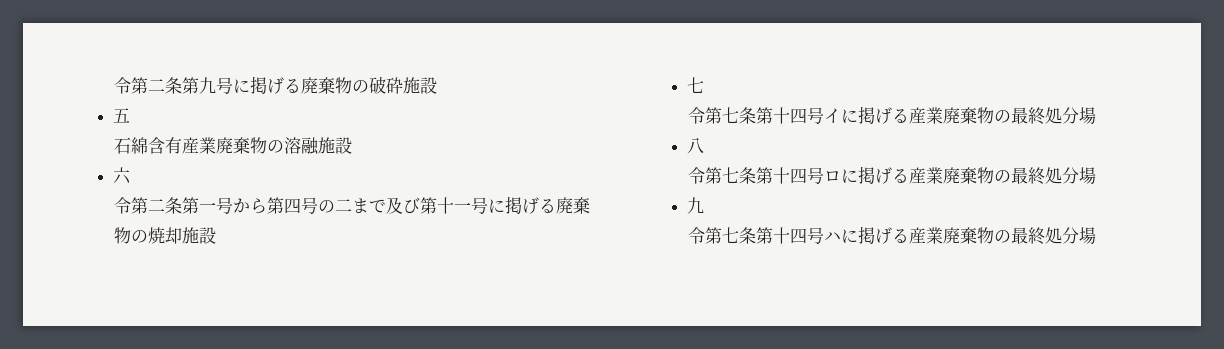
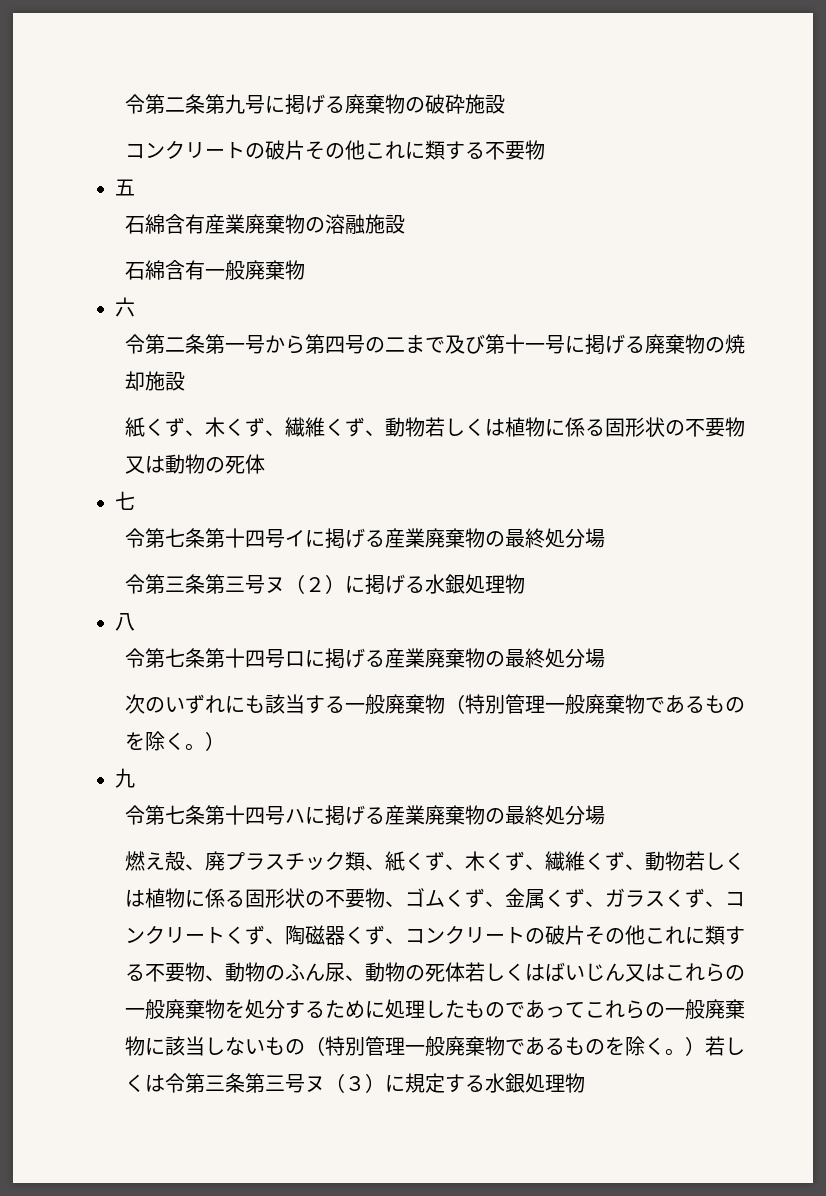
(438, 85) none -> [125,140,546,160] // コンクリートの破片その他これに類する不要物
(353, 145) none -> [125,260,306,280] // 石綿含有一般廃棄物
(217, 235) none -> [125,417,746,438] [125,454,266,474] // 紙くず、木くず、繊維くず、動物若しくは植物に係る固形状の不要物又は動物の死体
(1097, 115) none -> [125,574,526,595] // 令第三条第三号ヌ（２）に掲げる水銀処理物
(1097, 175) none -> [125,694,746,714] [125,731,226,751] // 次のいずれにも該当する一般廃棄物（特別管理一般廃棄物であるものを除く。）
(1097, 235) none -> [125,851,746,872] [125,888,746,909] [125,925,746,945] [125,962,746,982] [125,999,746,1019] [125,1036,746,1056] [125,1073,586,1093] // 燃え殻、廃プラスチック類、紙くず、木くず、繊維くず、動物若しくは植物に係る固形状の不要物、ゴムくず、金属くず、ガラスくず、コンクリートくず、陶磁器くず、コンクリートの破片その他これに類する不要物、動物のふん尿、動物の死体若しくはばいじん又はこれらの一般廃棄物を処分するために処理したものであってこれらの一般廃棄物に該当しないもの（特別管理一般廃棄物であるものを除く。）若しくは令第三条第三号ヌ（３）に規定する水銀処理物

